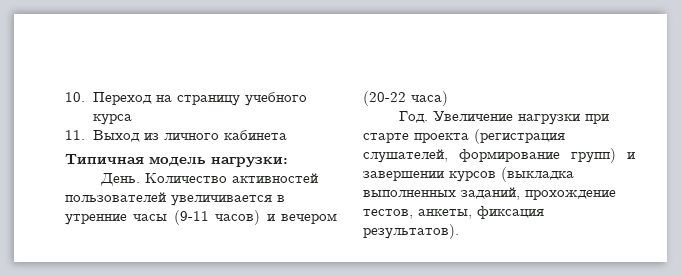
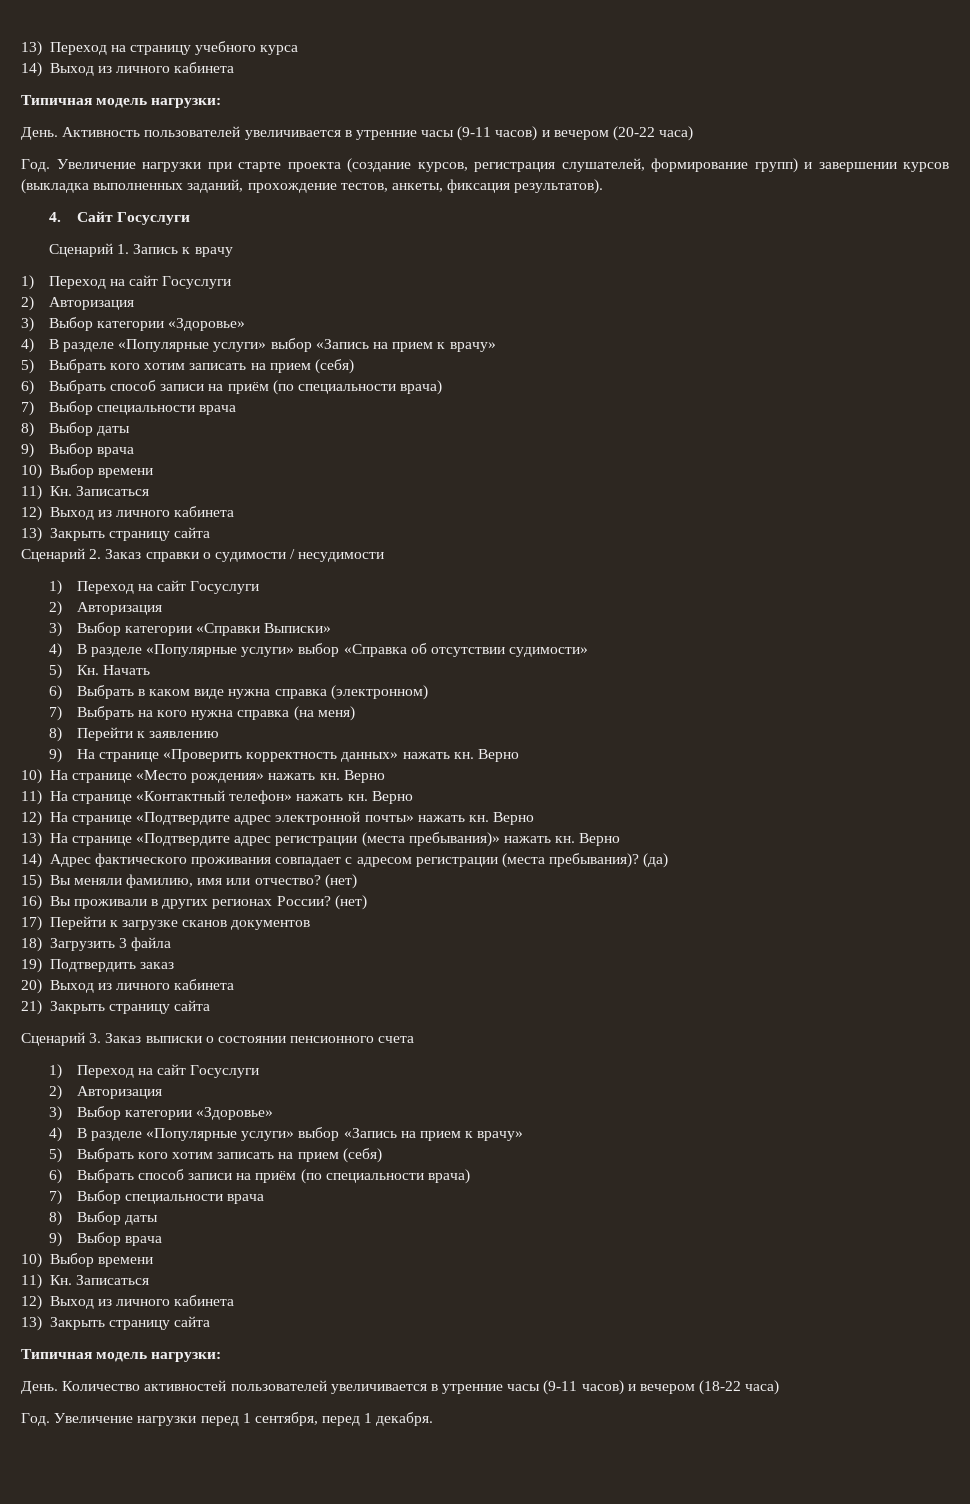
[65,92,85,102] 10. -> [21,41,42,56] 13)
[65,130,85,140] 11. -> [21,62,42,77] 14)
[145,173,319,183] Количество активностей -> [62,127,141,137] Активность
[474,129,565,144] (регистрация -> [347,158,555,173] (создание курсов, регистрация
(459, 231) none -> [48,211,190,225] [48,243,233,257] [21,275,232,290] [21,296,134,311] [21,317,246,332] [21,338,496,353] [21,359,354,374] [21,380,443,395] [21,401,237,416] [21,422,131,437] [21,443,135,458] [21,464,153,479] [21,485,149,500] [21,506,235,521] [21,527,211,542] [21,548,385,562] [48,580,260,595] [48,601,162,616] [48,622,332,637] [48,643,589,658] [48,664,150,679] [48,685,428,700] [48,706,355,721] [48,727,220,742] [48,748,519,763] [21,769,385,784] [21,790,413,805] [21,811,535,826] [21,832,621,847] [21,853,669,868] [21,874,357,889] [21,895,367,910] [21,916,311,931] [21,937,172,952] [21,958,174,973] [21,979,235,994] [21,1000,211,1015] [21,1032,415,1046] [48,1064,260,1079] [48,1085,162,1100] [48,1106,274,1121] [48,1127,524,1142] [48,1148,382,1163] [48,1169,470,1184] [48,1190,265,1205] [48,1211,158,1226] [48,1232,162,1247] [21,1253,153,1268] [21,1274,149,1289] [21,1295,235,1310] [21,1316,211,1331] [21,1349,222,1362] [21,1380,780,1395] [21,1412,434,1426] // 4. Сайт Госуслуги // Сценарий 1. Запись к врачу // 1) Переход на сайт Госуслуги // 2) Авторизация // 3) Выбор категории «Здоровье» // 4) В разделе «Популярные услуги» выбор «Запись на прием к врачу» // 5) Выбрать кого хотим записать на прием (себя) // 6) Выбрать способ записи на приём (по специальности врача) // 7) Выбор специальности врача // 8) Выбор даты // 9) Выбор врача // 10) Выбор времени // 11) Кн. Записаться // 12) Выход из личного кабинета // 13) Закрыть страницу сайта // Сценарий 2. Заказ справки о судимости / несудимости // 1) Переход на сайт Госуслуги // 2) Авторизация // 3) Выбор категории «Справки Выписки» // 4) В разделе «Популярные услуги» выбор «Справка об отсутствии судимости» // 5) Кн. Начать // 6) Выбрать в каком виде нужна справка (электронном) // 7) Выбрать на кого нужна справка (на меня) // 8) Перейти к заявлению // 9) На странице «Проверить корректность данных» нажать кн. Верно // 10) На странице «Место рождения» нажать кн. Верно // 11) На странице «Контактный телефон» нажать кн. Верно // 12) На странице «Подтвердите адрес электронной почты» нажать кн. Верно // 13) На странице «Подтвердите адрес регистрации (места пребывания)» нажать кн. Верно // 14) Адрес фактического проживания совпадает с адресом регистрации (места пребывания)? (да) // 15) Вы меняли фамилию, имя или отчество? (нет) // 16) Вы проживали в других регионах России? (нет) // 17) Перейти к загрузке сканов документов // 18) Загрузить 3 файла // 19) Подтвердить заказ // 20) Выход из личного кабинета // 21) Закрыть страницу сайта // Сценарий 3. Заказ выписки о состоянии пенсионного счета // 1) Переход на сайт Госуслуги // 2) Авторизация // 3) Выбор категории «Здоровье» // 4) В разделе «Популярные услуги» выбор «Запись на прием к врачу» // 5) Выбрать кого хотим записать на прием (себя) // 6) Выбрать способ записи на приём (по специальности врача) // 7) Выбор специальности врача // 8) Выбор даты // 9) Выбор врача // 10) Выбор времени // 11) Кн. Записаться // 12) Выход из личного кабинета // 13) Закрыть страницу сайта // Типичная модель нагрузки: // День. Количество активностей пользователей увеличивается в утренние часы (9-11 часов) и вечером (18-22 часа) // Год. Увеличение нагрузки перед 1 сентября, перед 1 декабря.

